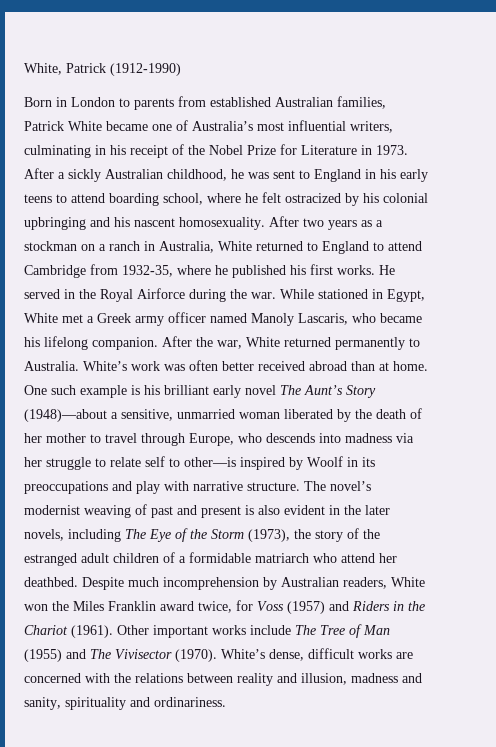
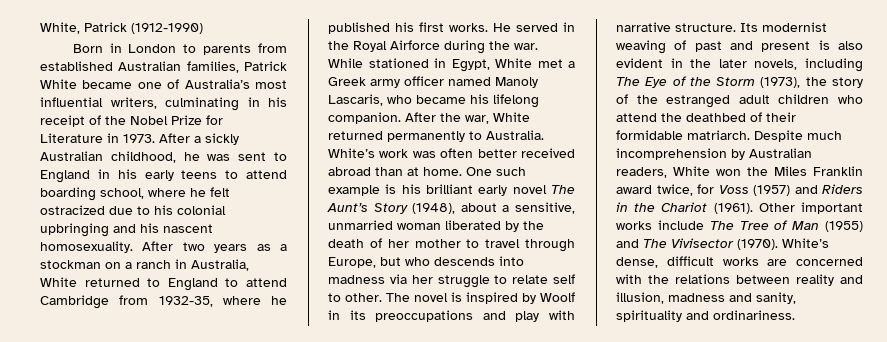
[345,193,359,206] by -> [109,206,150,215] due to
[24,409,107,422] (1948)—about -> [412,203,497,214] (1948), about
(234, 439) none -> [380,257,401,266] but
[184,457,236,467] other—is -> [345,292,462,302] other. The novel is
[304,481,371,491] The novel’s -> [740,23,758,32] Its
[163,552,397,563] [24,577,78,587] of a formidable matriarch who attend her deathbed. -> [838,95,863,104] [616,112,796,122] [616,130,750,140] who attend the deathbed of their formidable matriarch.

